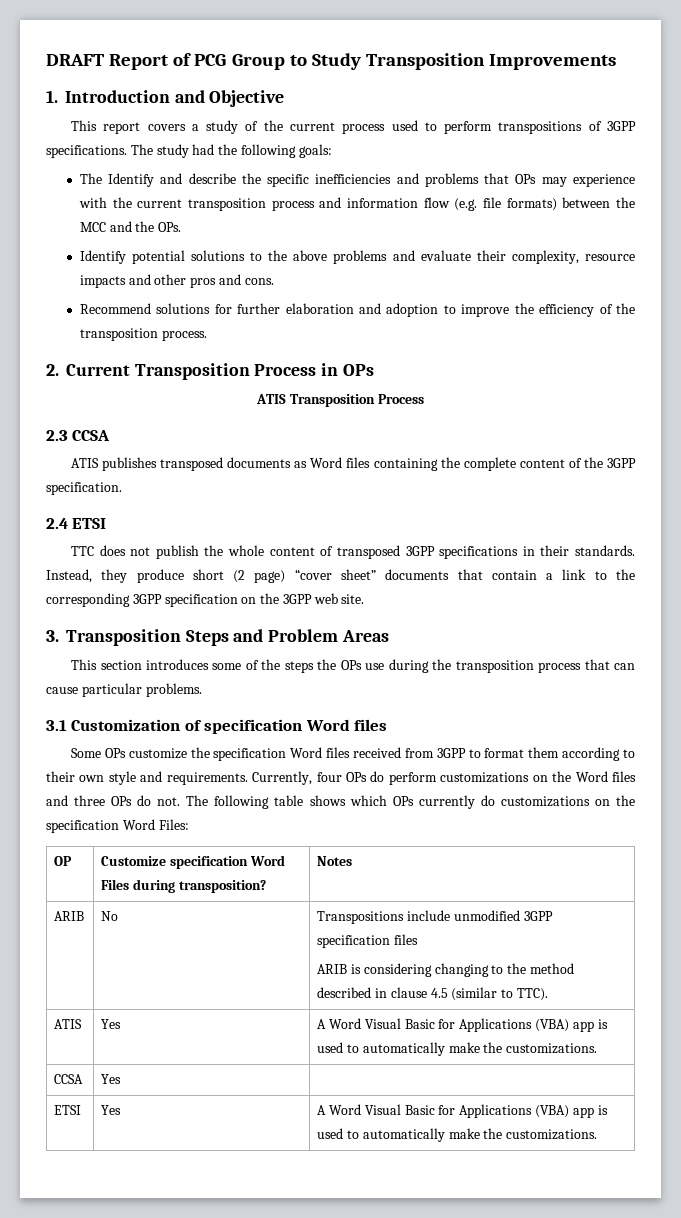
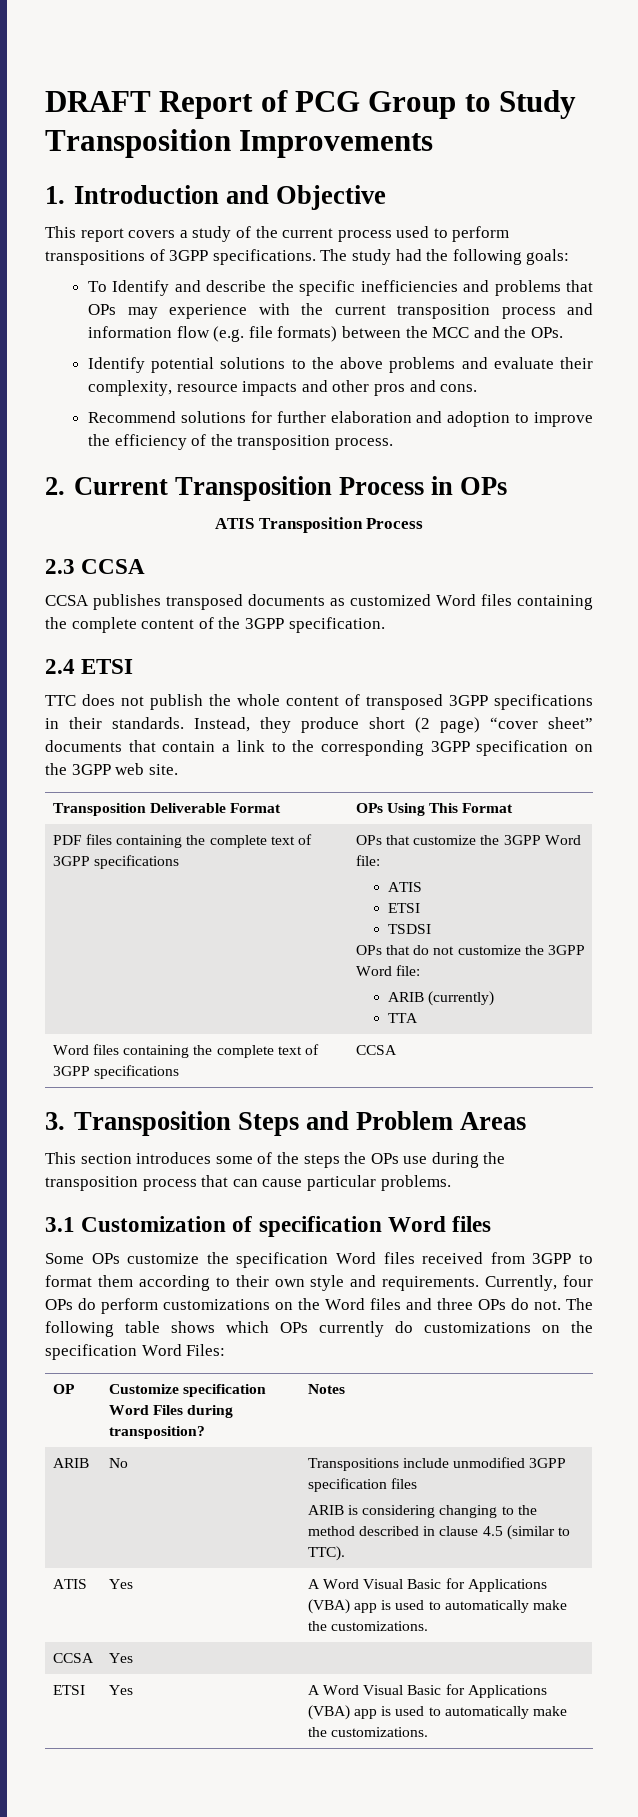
[79,173,102,184] The -> [88,281,108,292] To
[71,458,100,468] ATIS -> [45,595,89,606] CCSA
(308, 464) none -> [350,594,431,606] customized
(365, 599) none -> [52,803,282,816] [355,803,514,816] [52,834,313,848] [52,855,180,869] [355,835,581,845] [355,855,380,866] [387,882,422,892] [387,903,420,913] [387,924,431,934] [355,945,586,955] [355,965,421,976] [387,991,494,1006] [387,1013,418,1023] [52,1044,320,1058] [52,1065,180,1079] [355,1045,397,1055] // Transposition Deliverable Format | OPs Using This Format // PDF files containing the complete text of 3GPP specifications | OPs that customize the 3GPP Word file: // ATIS // ETSI // TSDSI // OPs that do not customize the 3GPP Word file: // ARIB (currently) // TTA // Word files containing the complete text of 3GPP specifications | CCSA

